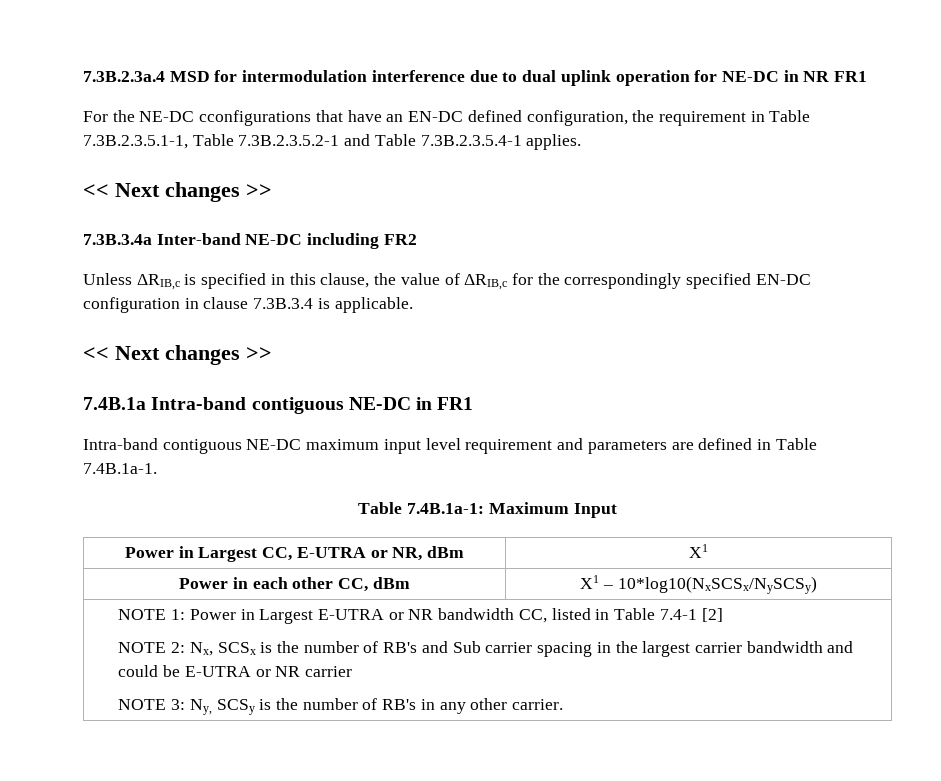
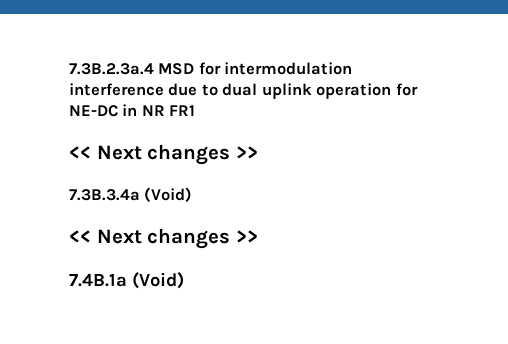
[83,110,811,126] [83,134,582,150] // For the NE-DC cconfigurations that have an EN-DC defined configuration, the requirement in Table 7.3B.2.3.5.1-1, Table 7.3B.2.3.5.2-1 and Table 7.3B.2.3.5.4-1 applies. -> (196, 110) none
[156,233,417,249] [83,273,811,290] [83,297,413,313] Inter-band NE-DC including FR2 // Unless ΔRIB,c is specified in this clause, the value of ΔRIB,c for the correspondingly specified EN-DC configuration in clause 7.3B.3.4 is applicable. -> [144,187,193,202] (Void)
[151,397,474,414] [83,438,817,454] [83,463,157,474] [358,502,617,518] [124,546,465,562] [689,544,709,558] [179,577,410,592] [580,575,817,594] [118,608,723,624] [118,641,854,657] [118,665,352,677] [118,698,564,715] Intra-band contiguous NE-DC in FR1 // Intra-band contiguous NE-DC maximum input level requirement and parameters are defined in Table 7.4B.1a-1. // Table 7.4B.1a-1: Maximum Input // Power in Largest CC, E-UTRA or NR, dBm | X1 // Power in each other CC, dBm | X1 – 10*log10(NxSCSx/NySCSy) // NOTE 1: Power in Largest E-UTRA or NR bandwidth CC, listed in Table 7.4-1 [2] // NOTE 2: Nx, SCSx is the number of RB's and Sub carrier spacing in the largest carrier bandwidth and could be E-UTRA or NR carrier // NOTE 3: Ny, SCSy is the number of RB's in any other carrier. -> [132,272,184,289] (Void)

